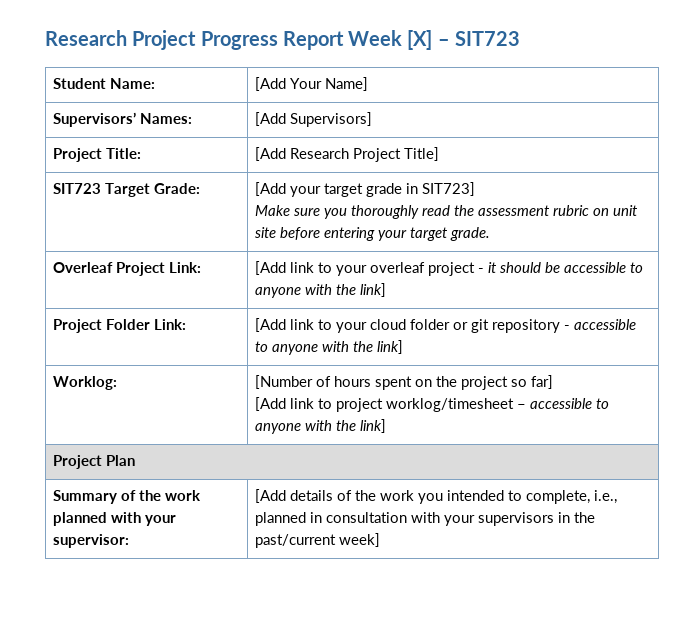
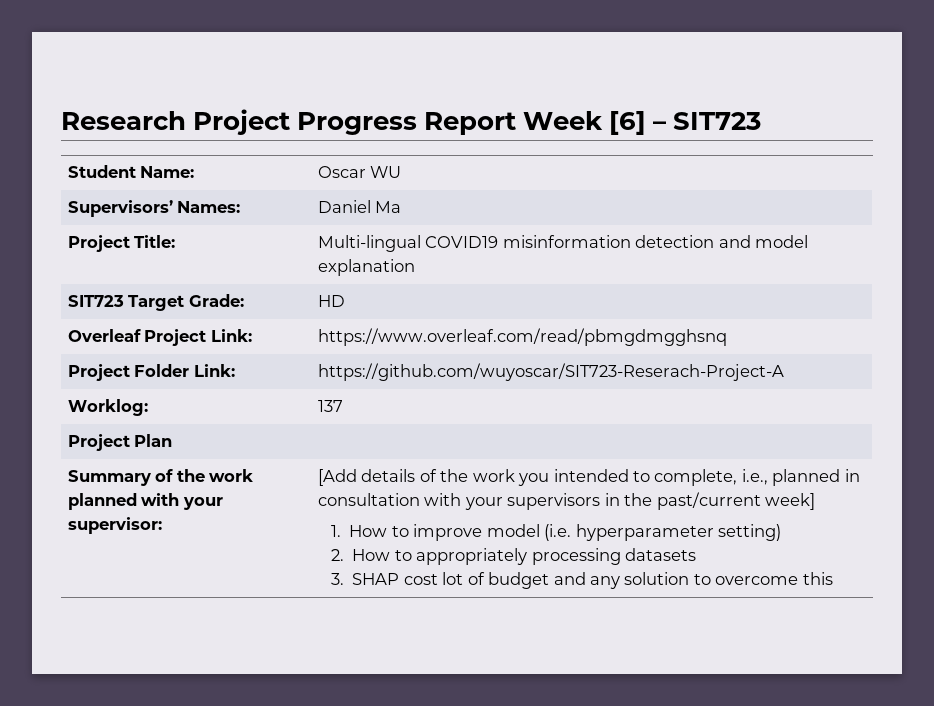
[407,30,433,50] [X] -> [609,111,647,135] [6]
[254,77,368,91] [Add Your Name] -> [317,166,402,178] Oscar WU
[254,112,372,127] [Add Supervisors] -> [317,200,402,213] Daniel Ma
[254,147,439,162] [52,183,200,197] [254,182,475,197] [254,205,638,219] [254,227,490,241] [52,262,201,276] [254,261,643,276] [254,283,386,298] [52,319,186,333] [254,318,636,333] [254,340,403,355] [52,376,117,390] [254,375,553,390] [254,397,609,412] [254,419,386,434] [Add Research Project Title] // SIT723 Target Grade: | [Add your target grade in SIT723] // Make sure you thoroughly read the assessment rubric on unit site before entering your target grade. // Overleaf Project Link: | [Add link to your overleaf project - it should be accessible to anyone with the link] // Project Folder Link: | [Add link to your cloud folder or git repository - accessible to anyone with the link] // Worklog: | [Number of hours spent on the project so far] // [Add link to project worklog/timesheet – accessible to anyone with the link] -> [317,235,809,252] [317,259,415,276] [67,294,244,311] [317,295,345,307] [67,329,252,346] [317,328,727,346] [67,364,235,381] [317,363,784,381] [67,399,148,416] [317,400,343,412] Multi-lingual COVID19 misinformation detection and model explanation // SIT723 Target Grade: | HD // Overleaf Project Link: | https://www.overleaf.com/read/pbmgdmgghsnq // Project Folder Link: | https://github.com/wuyoscar/SIT723-Reserach-Project-A // Worklog: | 137
(380, 540) none -> [330,524,781,541] [330,548,697,565] [330,572,833,589] // 1. How to improve model (i.e. hyperparameter setting) // 2. How to appropriately processing datasets // 3. SHAP cost lot of budget and any solution to overcome this

